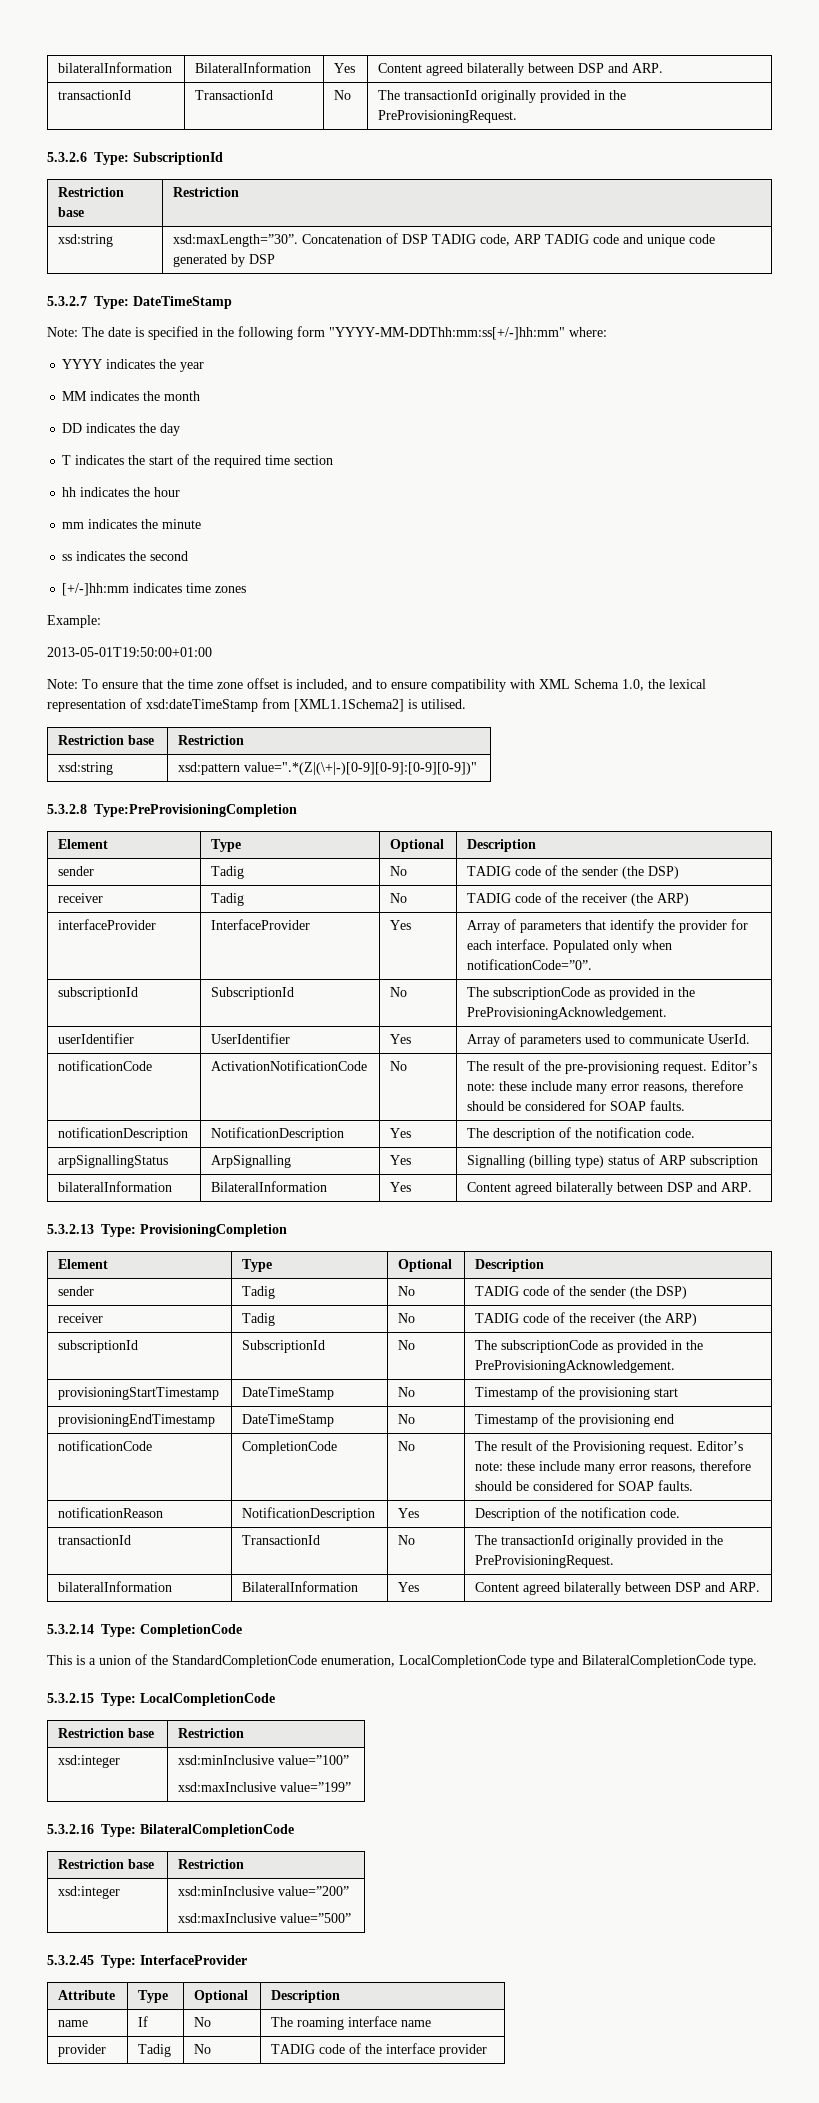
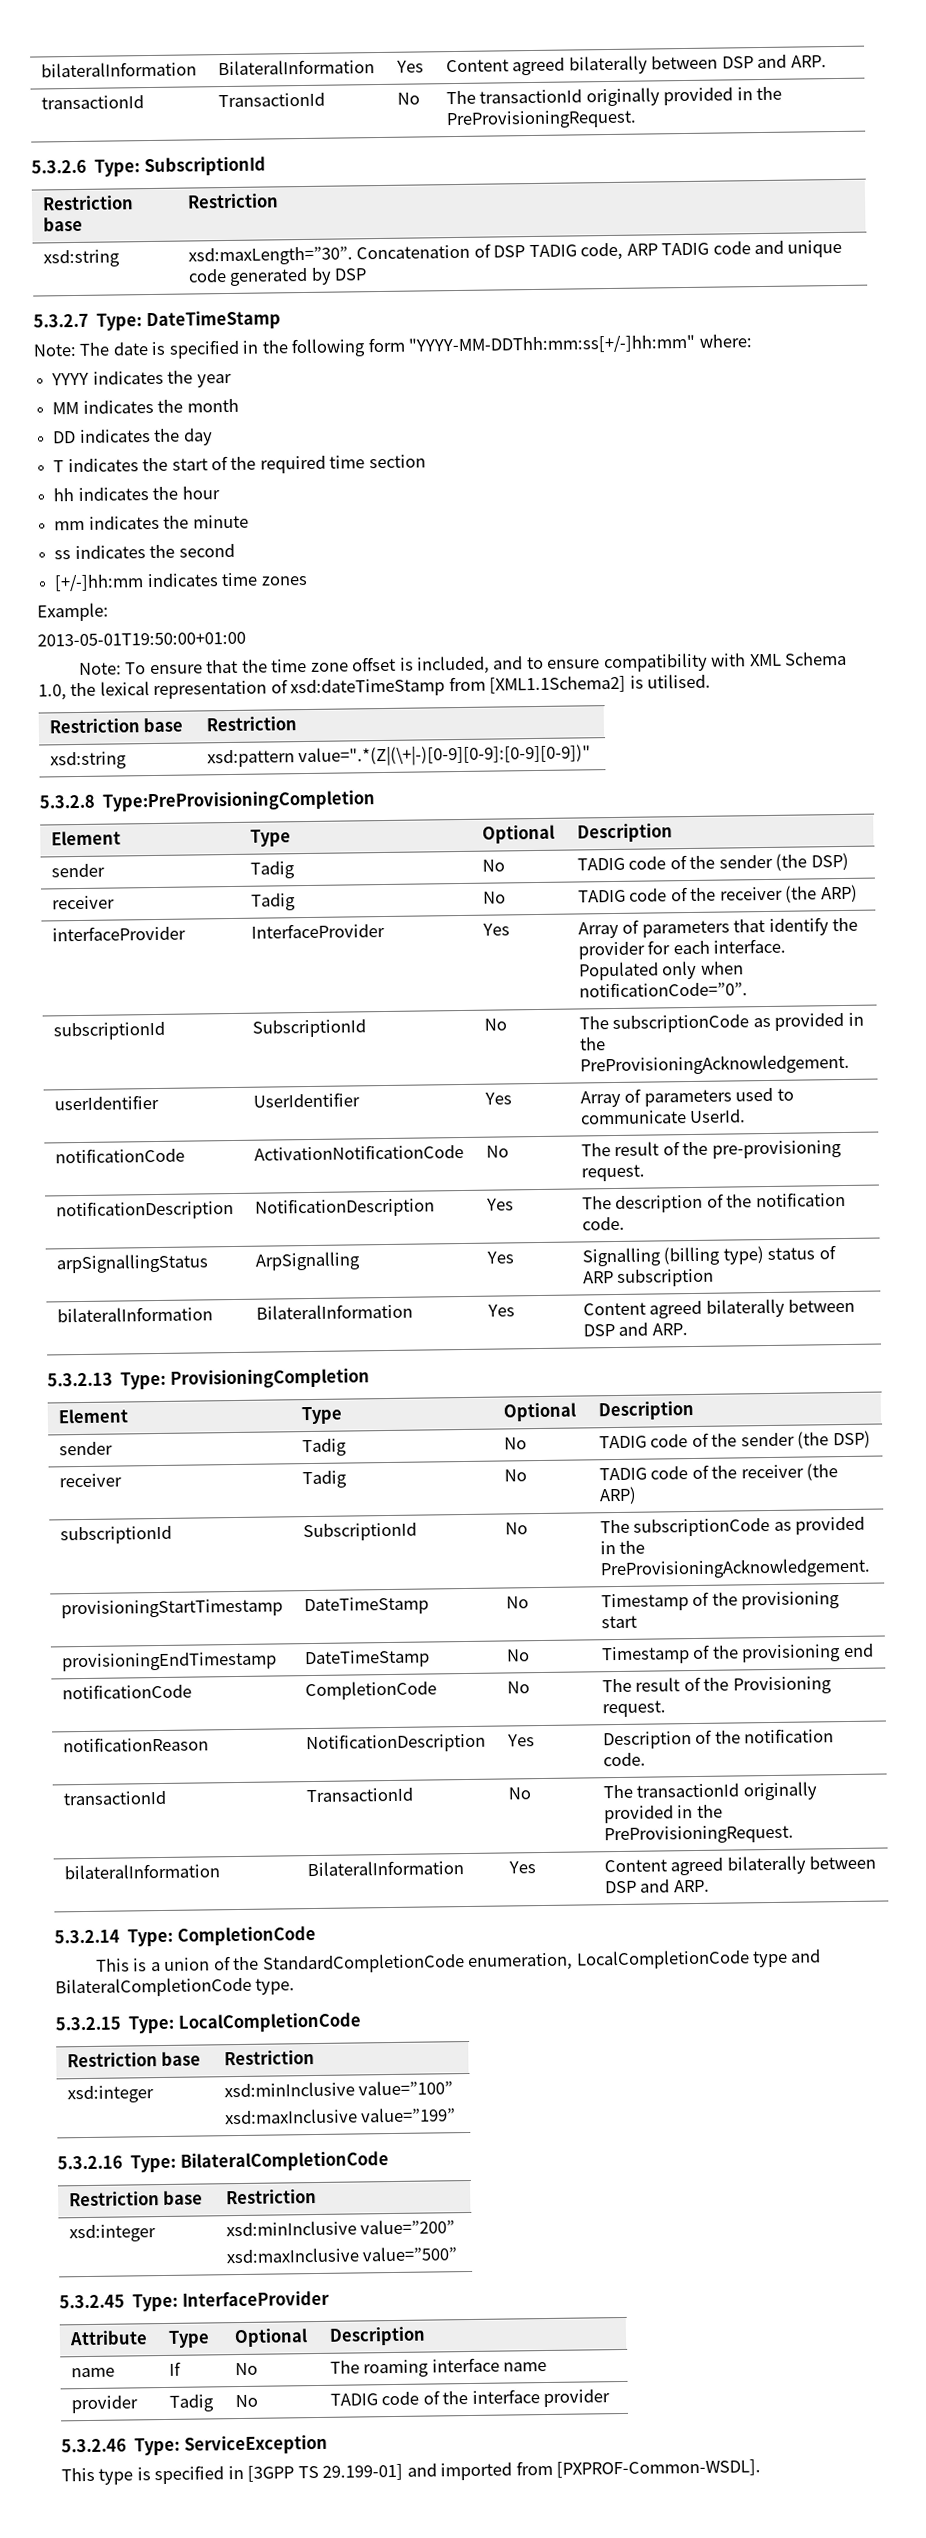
[711,1061,758,1071] [467,1080,744,1094] [467,1100,686,1111] Editor’s note: these include many error reasons, therefore should be considered for SOAP faults. -> (645, 1173) none
[697,1441,744,1451] [475,1460,752,1474] [475,1480,694,1491] Editor’s note: these include many error reasons, therefore should be considered for SOAP faults. -> (666, 1709) none
(488, 2050) none -> [61,2434,328,2456] [61,2459,762,2485] // 5.3.2.46 Type: ServiceException // This type is specified in [3GPP TS 29.199-01] and imported from [PXPROF-Common-WSDL].

